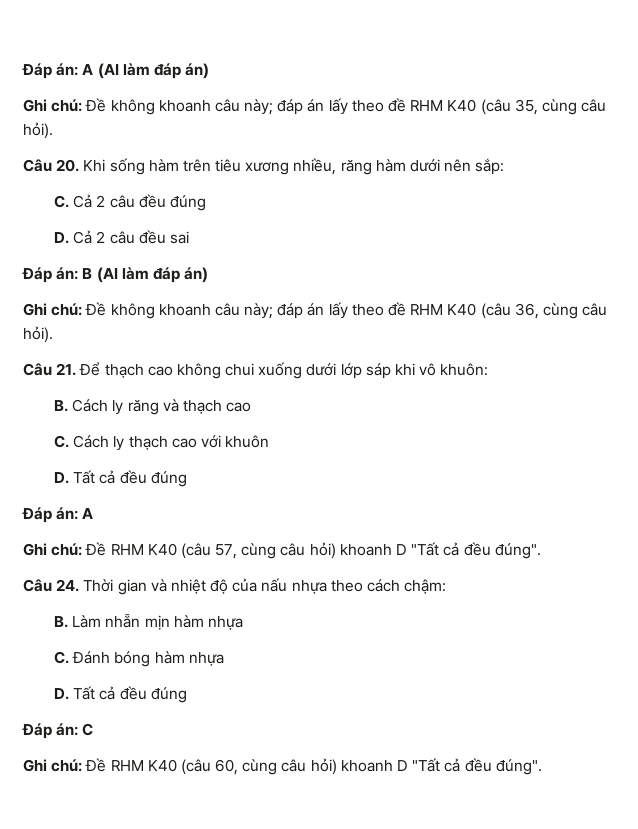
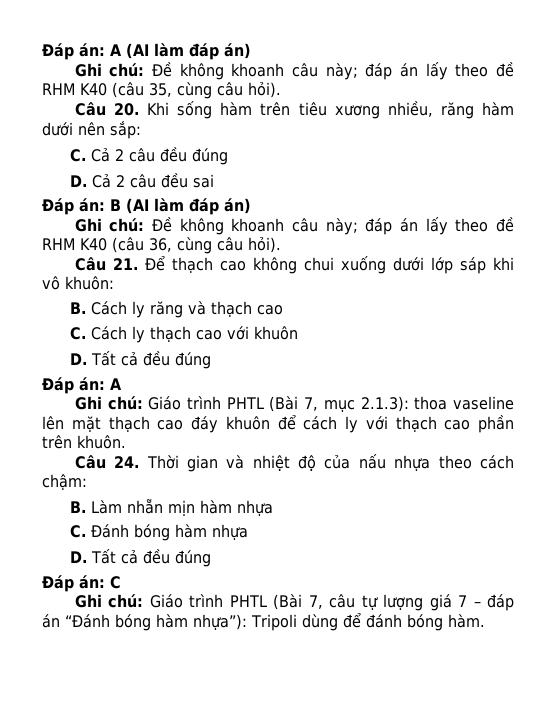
[85,542,541,559] Đề RHM K40 (câu 57, cùng câu hỏi) khoanh D "Tất cả đều đúng". -> [148,396,514,412] [42,415,514,433] [42,435,126,449] Giáo trình PHTL (Bài 7, mục 2.1.3): thoa vaseline lên mặt thạch cao đáy khuôn để cách ly với thạch cao phần trên khuôn.
[85,758,542,775] Đề RHM K40 (câu 60, cùng câu hỏi) khoanh D "Tất cả đều đúng". -> [149,594,514,611] [42,613,485,631] Giáo trình PHTL (Bài 7, câu tự lượng giá 7 – đáp án “Đánh bóng hàm nhựa”): Tripoli dùng để đánh bóng hàm.

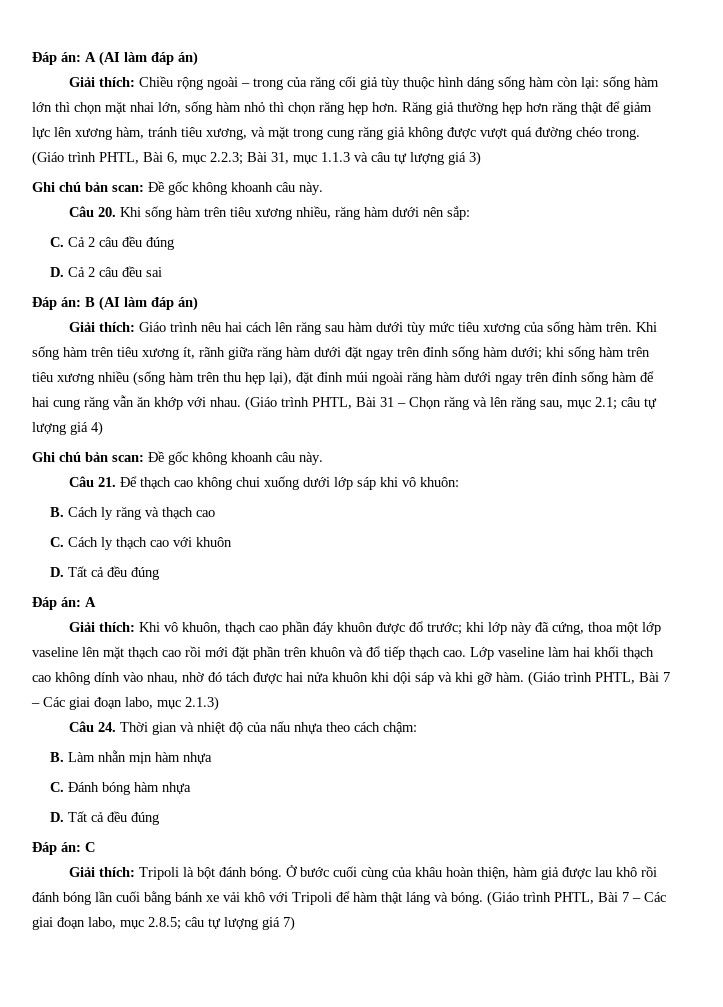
[74,62,514,80] [42,82,281,99] Ghi chú: Đề không khoanh câu này; đáp án lấy theo đề RHM K40 (câu 35, cùng câu hỏi). -> [68,76,659,90] [32,101,652,115] [32,126,640,140] [32,151,481,166] [32,181,323,195] Giải thích: Chiều rộng ngoài – trong của răng cối giả tùy thuộc hình dáng sống hàm còn lại: sống hàm lớn thì chọn mặt nhai lớn, sống hàm nhỏ thì chọn răng hẹp hơn. Răng giả thường hẹp hơn răng thật để giảm lực lên xương hàm, tránh tiêu xương, và mặt trong cung răng giả không được vượt quá đường chéo trong. (Giáo trình PHTL, Bài 6, mục 2.2.3; Bài 31, mục 1.1.3 và câu tự lượng giá 3) // Ghi chú bản scan: Đề gốc không khoanh câu này.
[74,217,514,235] [42,237,281,254] Ghi chú: Đề không khoanh câu này; đáp án lấy theo đề RHM K40 (câu 36, cùng câu hỏi). -> [68,321,657,335] [32,346,650,360] [32,371,654,386] [32,395,657,411] [32,421,103,436] [32,451,323,465] Giải thích: Giáo trình nêu hai cách lên răng sau hàm dưới tùy mức tiêu xương của sống hàm trên. Khi sống hàm trên tiêu xương ít, rãnh giữa răng hàm dưới đặt ngay trên đỉnh sống hàm dưới; khi sống hàm trên tiêu xương nhiều (sống hàm trên thu hẹp lại), đặt đỉnh múi ngoài răng hàm dưới ngay trên đỉnh sống hàm để hai cung răng vẫn ăn khớp với nhau. (Giáo trình PHTL, Bài 31 – Chọn răng và lên răng sau, mục 2.1; câu tự lượng giá 4) // Ghi chú bản scan: Đề gốc không khoanh câu này.
[74,396,448,412] Ghi chú: Giáo trình PHTL (Bài 7, mục 2.1.3): thoa -> [68,621,661,635] Giải thích: Khi vô khuôn, thạch cao phần đáy khuôn được đổ trước; khi lớp này đã cứng, thoa một lớp
[191,415,514,433] [42,435,126,449] đáy khuôn để cách ly với thạch cao phần trên khuôn. -> [185,646,654,660] [32,671,670,686] [31,696,219,711] rồi mới đặt phần trên khuôn và đổ tiếp thạch cao. Lớp vaseline làm hai khối thạch cao không dính vào nhau, nhờ đó tách được hai nửa khuôn khi dội sáp và khi gỡ hàm. (Giáo trình PHTL, Bài 7 – Các giai đoạn labo, mục 2.1.3)
[74,594,514,611] [42,613,485,631] Ghi chú: Giáo trình PHTL (Bài 7, câu tự lượng giá 7 – đáp án “Đánh bóng hàm nhựa”): Tripoli dùng để đánh bóng hàm. -> [68,865,657,880] [32,891,666,906] [32,916,295,931] Giải thích: Tripoli là bột đánh bóng. Ở bước cuối cùng của khâu hoàn thiện, hàm giả được lau khô rồi đánh bóng lần cuối bằng bánh xe vải khô với Tripoli để hàm thật láng và bóng. (Giáo trình PHTL, Bài 7 – Các giai đoạn labo, mục 2.8.5; câu tự lượng giá 7)

